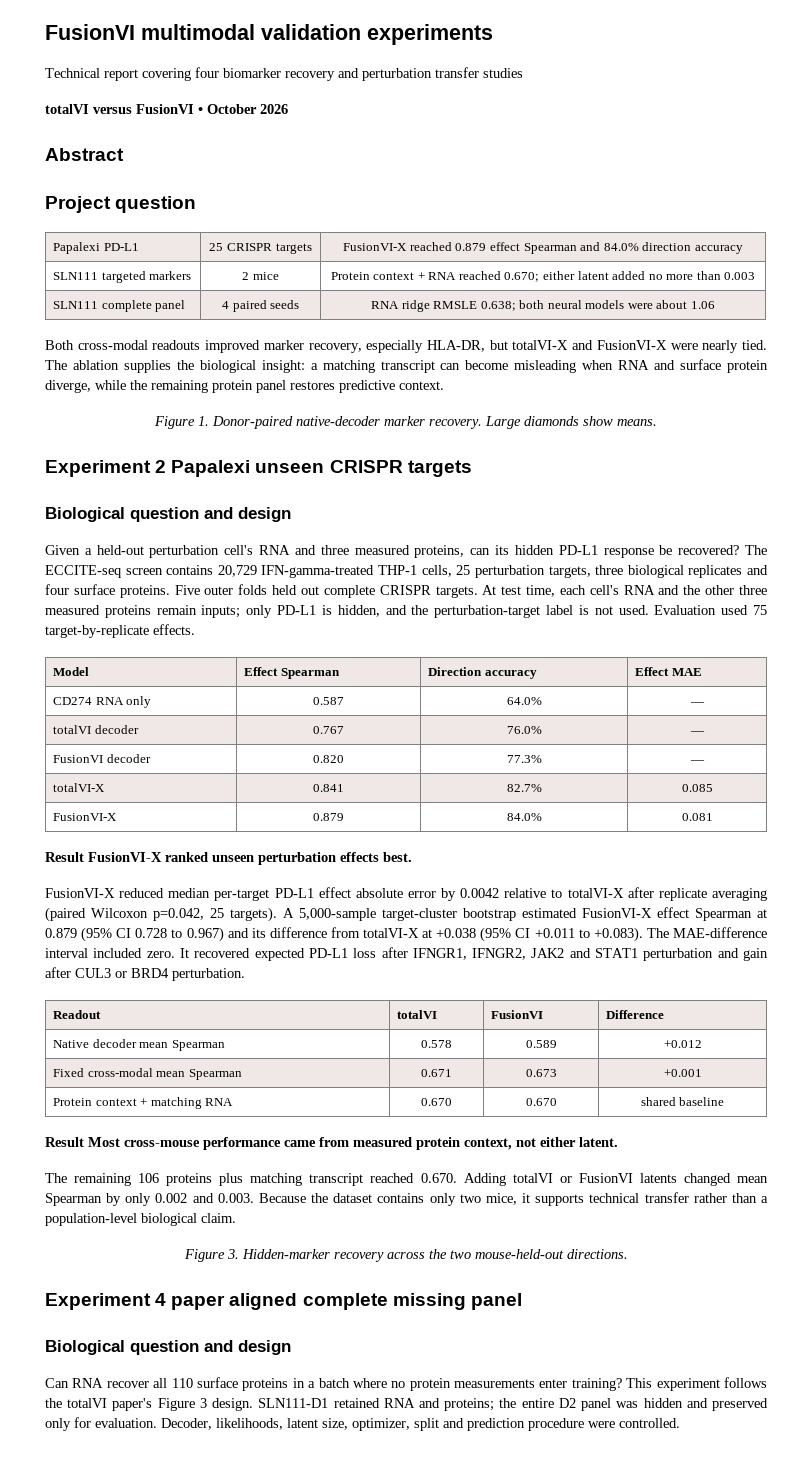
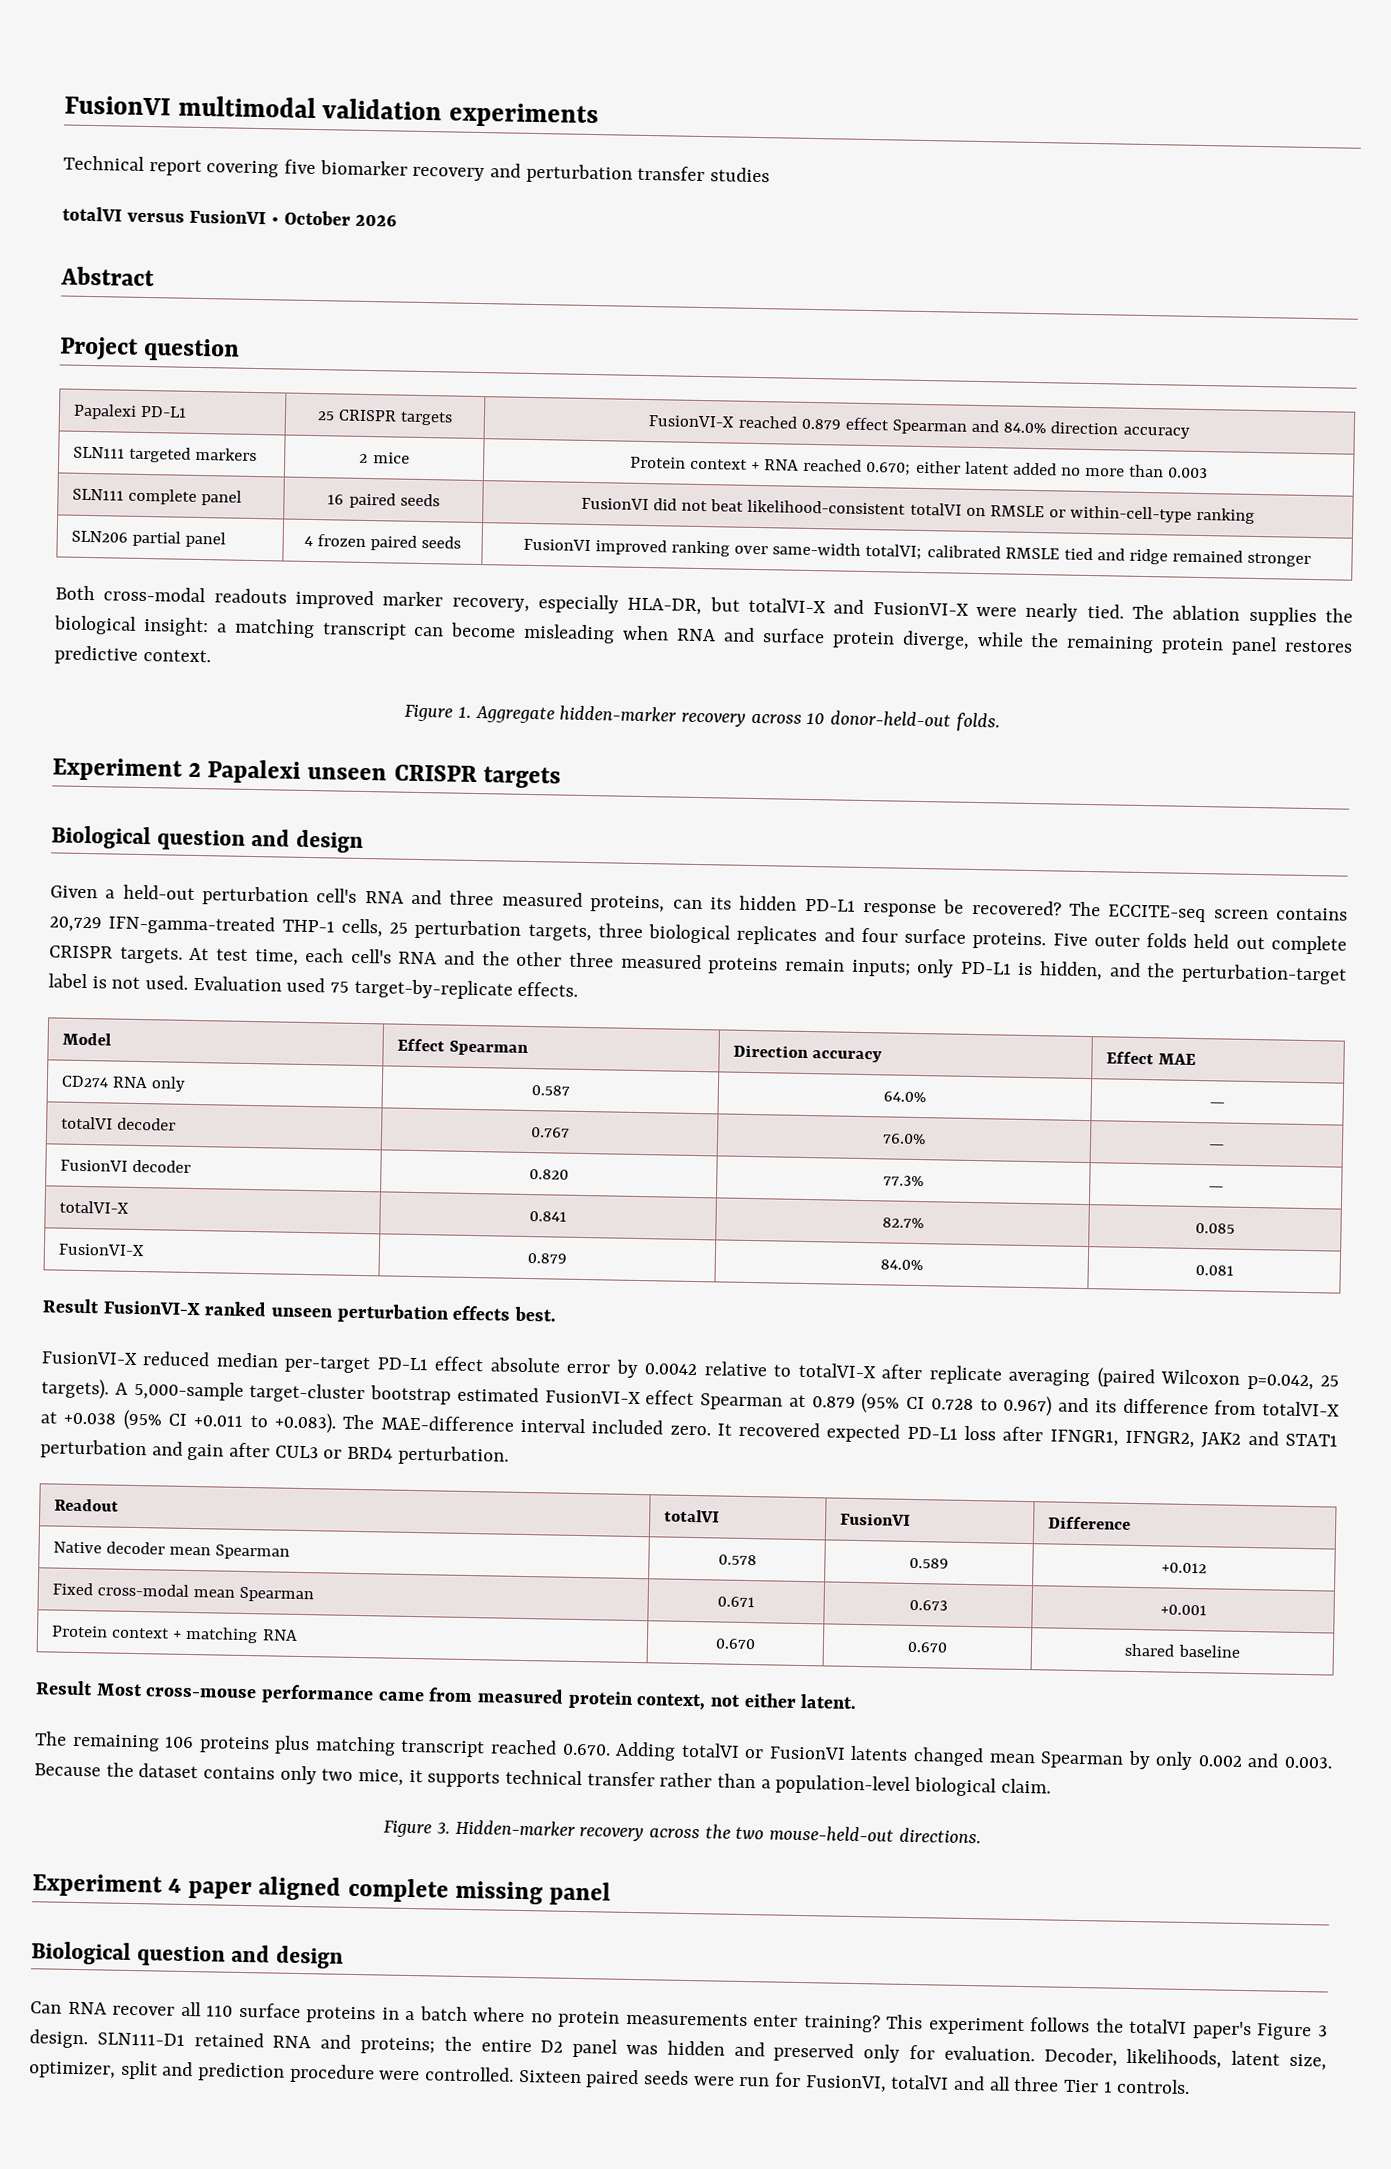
[195,67,219,78] four -> [284,159,317,175] five
[221,300,300,312] [371,300,715,312] 4 paired seeds | RNA ridge RMSLE 0.638; both neural models were about 1.06 -> [327,492,440,509] [580,497,1256,524] [71,530,227,548] [303,534,462,551] [522,538,1312,567] 16 paired seeds | FusionVI did not beat likelihood-consistent totalVI on RMSLE or within-cell-type ranking // SLN206 partial panel | 4 frozen paired seeds | FusionVI improved ranking over same-width totalVI; calibrated RMSLE tied and ridge remained stronger
[212,416,657,429] Donor-paired native-decoder marker recovery. Large diamonds show means. -> [474,705,1000,732] Aggregate hidden-marker recovery across 10 donor-held-out folds.
(680, 1423) none -> [518,2069,1191,2095] Sixteen paired seeds were run for FusionVI, totalVI and all three Tier 1 controls.

